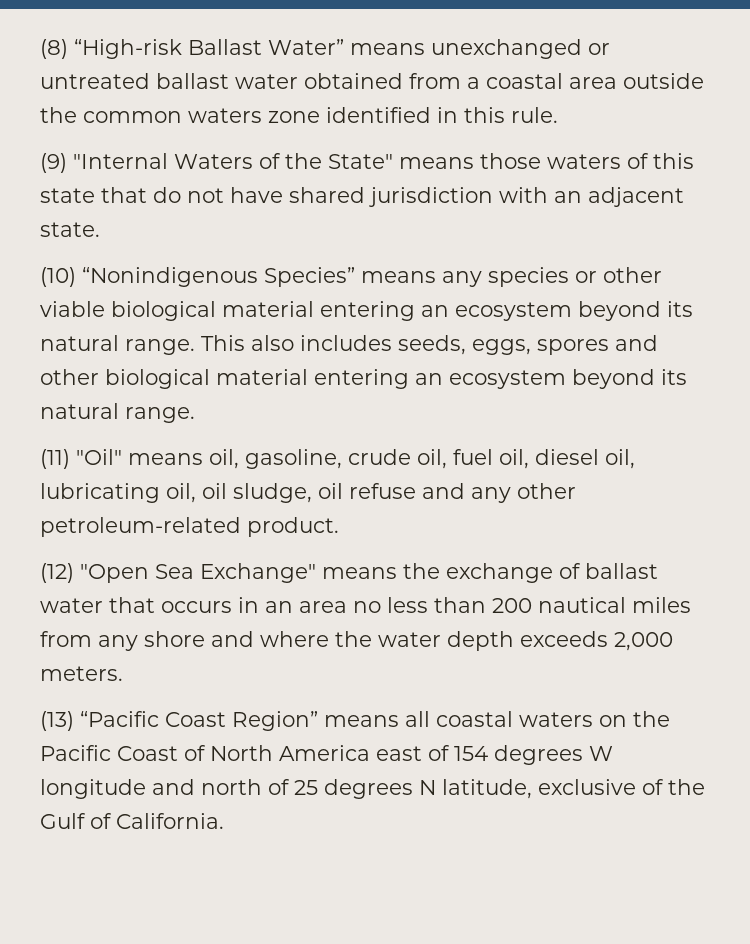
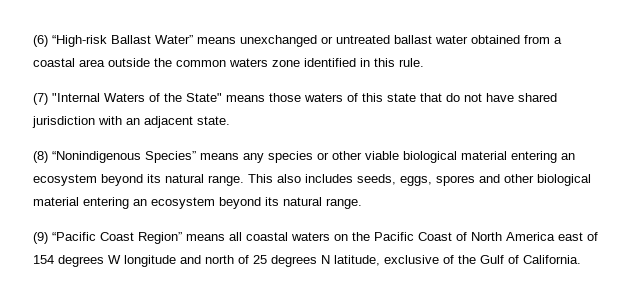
[40,39,68,59] (8) -> [33,35,48,47] (6)
[40,153,67,173] (9) -> [33,93,48,105] (7)
[40,267,76,287] (10) -> [33,151,48,163] (8)
[40,449,635,469] [40,483,576,503] [40,517,339,537] [40,563,658,583] [40,597,691,613] [40,631,673,651] [40,666,123,681] [40,711,74,731] (11) "Oil" means oil, gasoline, crude oil, fuel oil, diesel oil, lubricating oil, oil sludge, oil refuse and any other petroleum-related product. // (12) "Open Sea Exchange" means the exchange of ballast water that occurs in an area no less than 200 nautical miles from any shore and where the water depth exceeds 2,000 meters. // (13) -> [33,232,48,244] (9)

